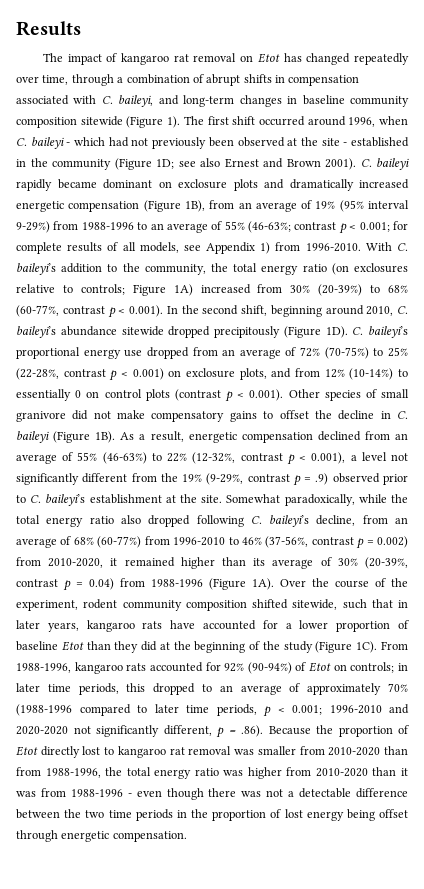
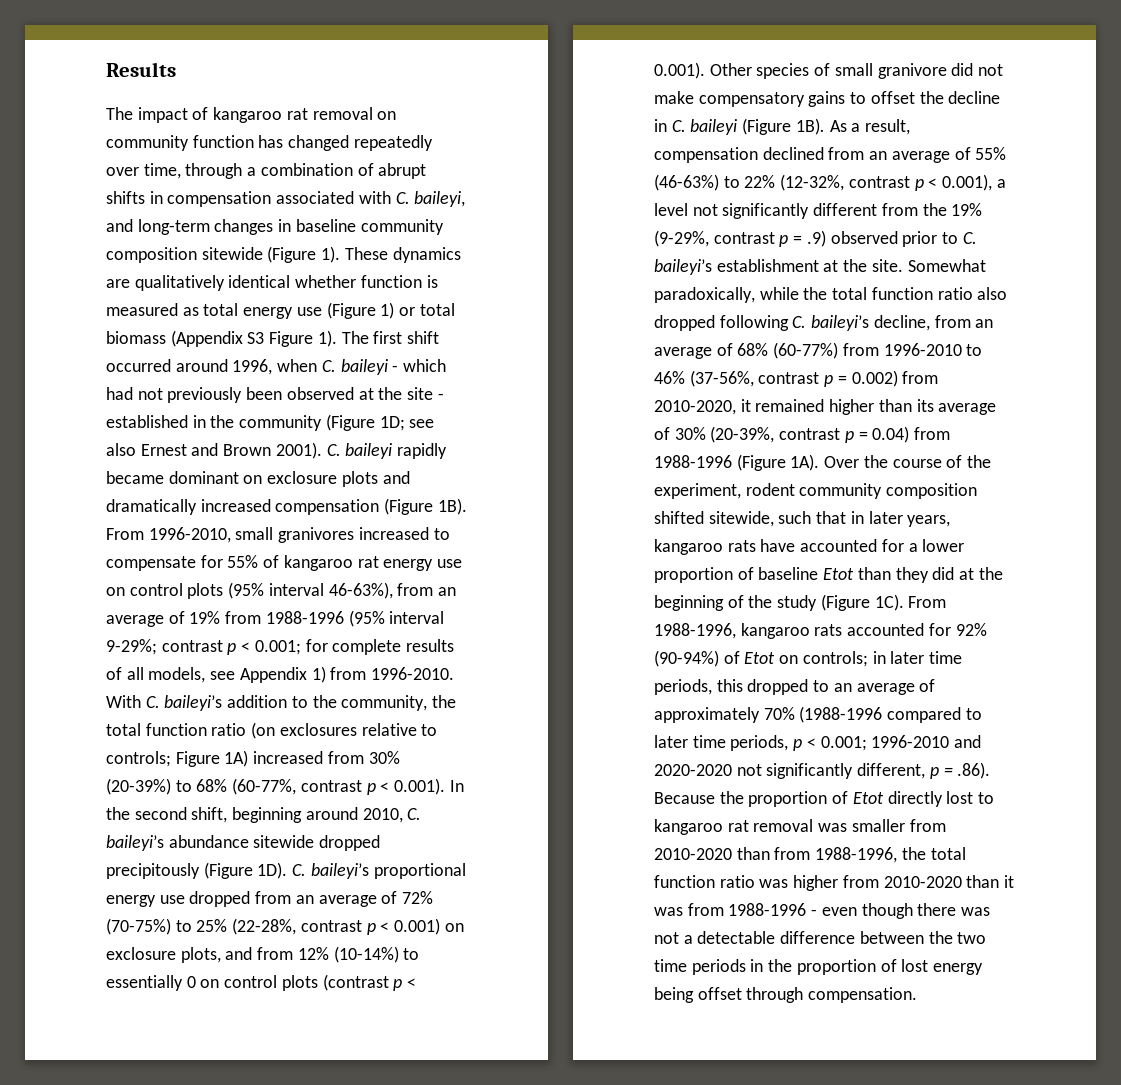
[257,53,280,63] Etot -> [106,135,254,151] community function
(181, 122) none -> [344,247,461,263] [106,275,438,291] [106,302,455,319] [106,330,337,347] These dynamics are qualitatively identical whether function is measured as total energy use (Figure 1) or total biomass (Appendix S3 Figure 1).
[16,201,64,212] energetic -> (271, 505) none
[184,200,205,212] 1B), -> [437,498,467,515] [106,527,450,543] [106,555,463,571] [106,582,393,599] 1B). From 1996-2010, small granivores increased to compensate for 55% of kangaroo rat energy use on control plots (95% interval 46-63%),
[339,200,410,212] [16,221,292,233] (95% interval 9-29%) from 1988-1996 to an average of 55% (46-63%; -> [225,610,445,627] [106,639,157,655] from 1988-1996 (95% interval 9-29%;
[261,265,299,275] energy -> [145,723,207,736] function
[188,432,237,443] energetic -> (911, 127) none
[46,517,84,527] energy -> [871,287,933,300] function
[154,769,192,779] energy -> [654,875,715,888] function
[61,831,110,842] energetic -> (804, 995) none

